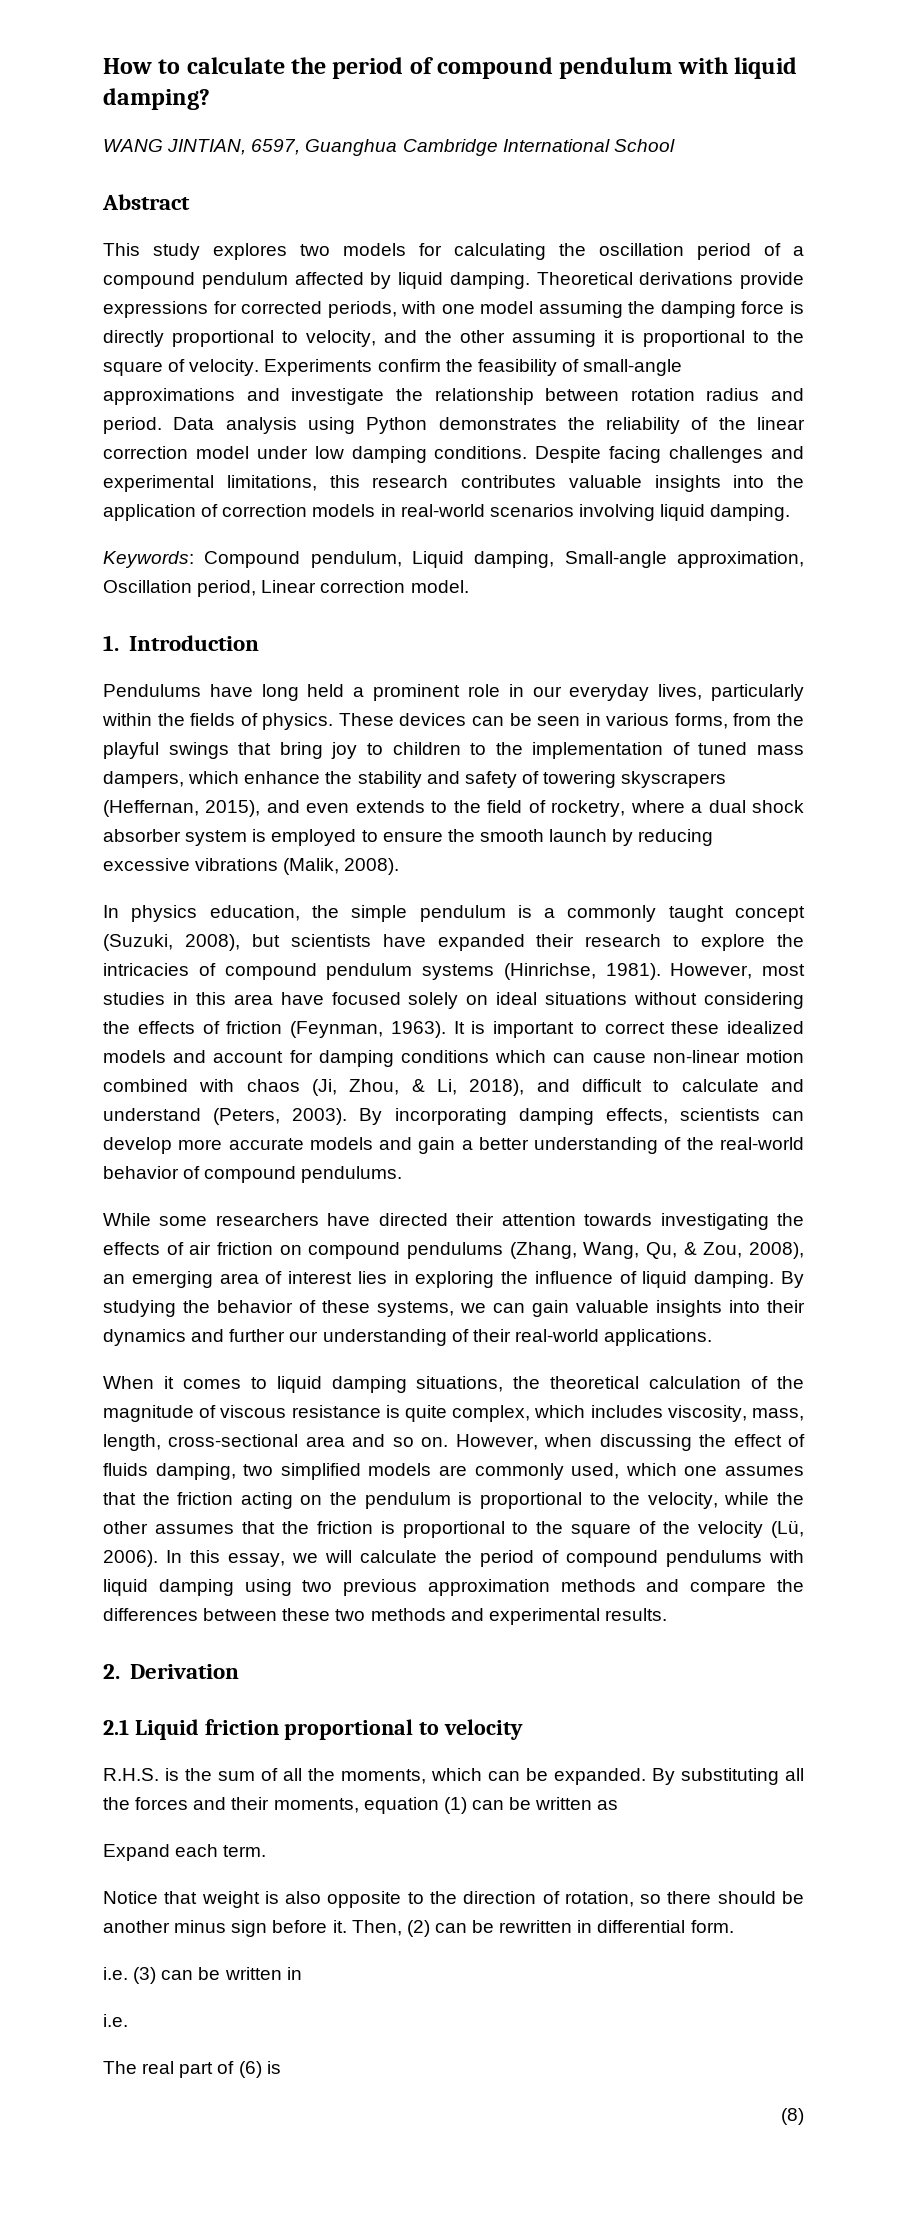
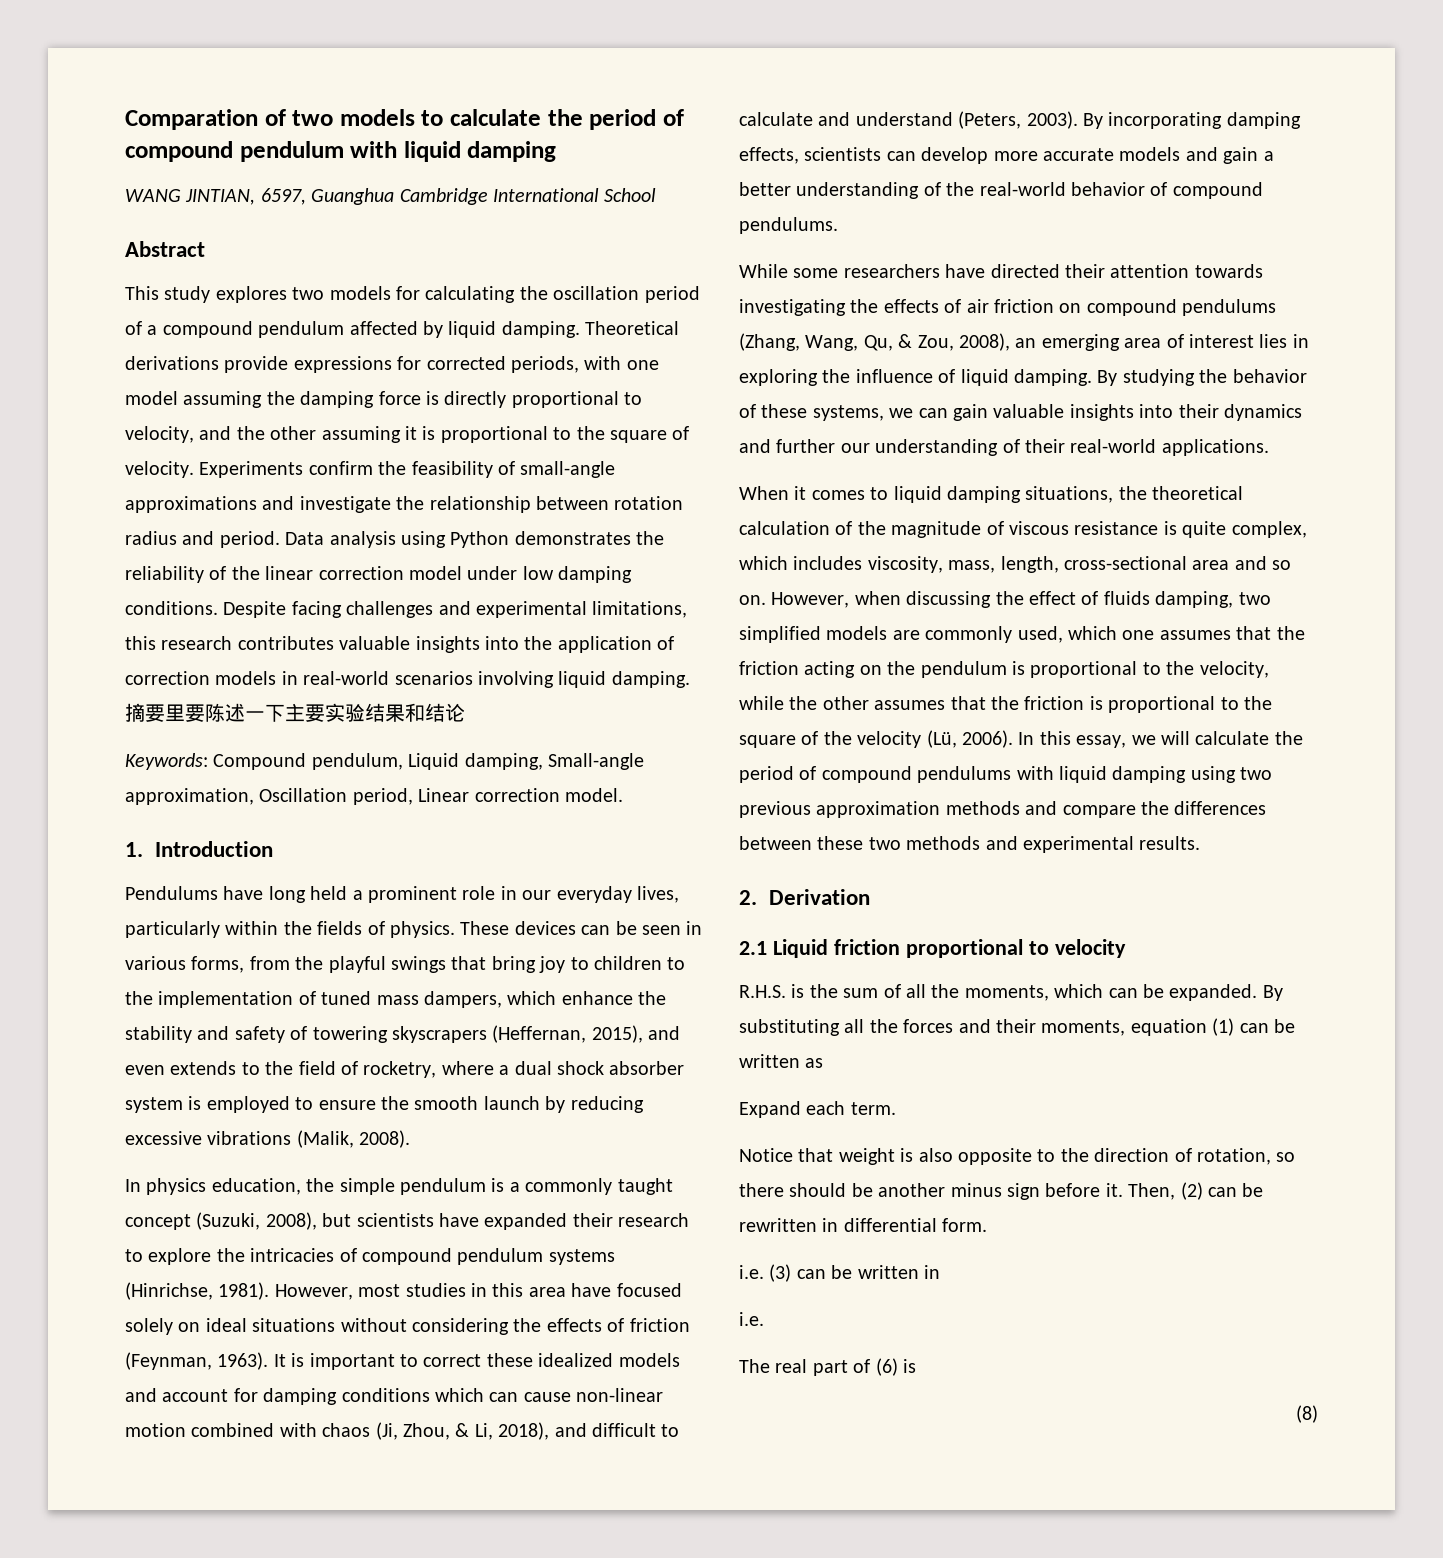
[103,58,152,74] How -> [125,109,415,130] Comparation of two models
[103,88,210,110] damping? -> [467,141,557,162] damping
(791, 512) none -> [125,703,465,722] 摘要里要陈述一下主要实验结果和结论

